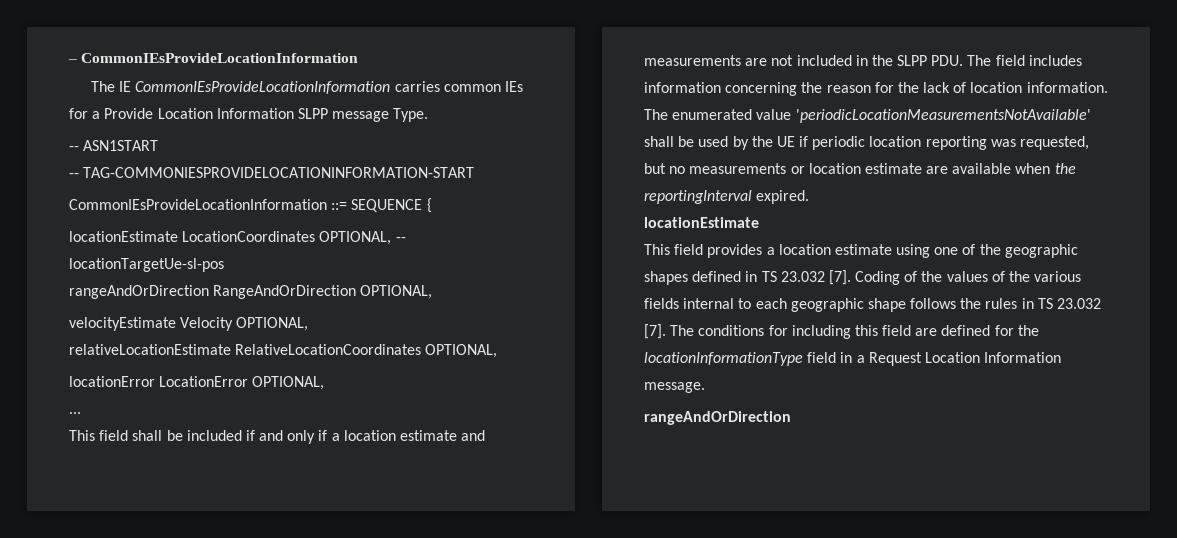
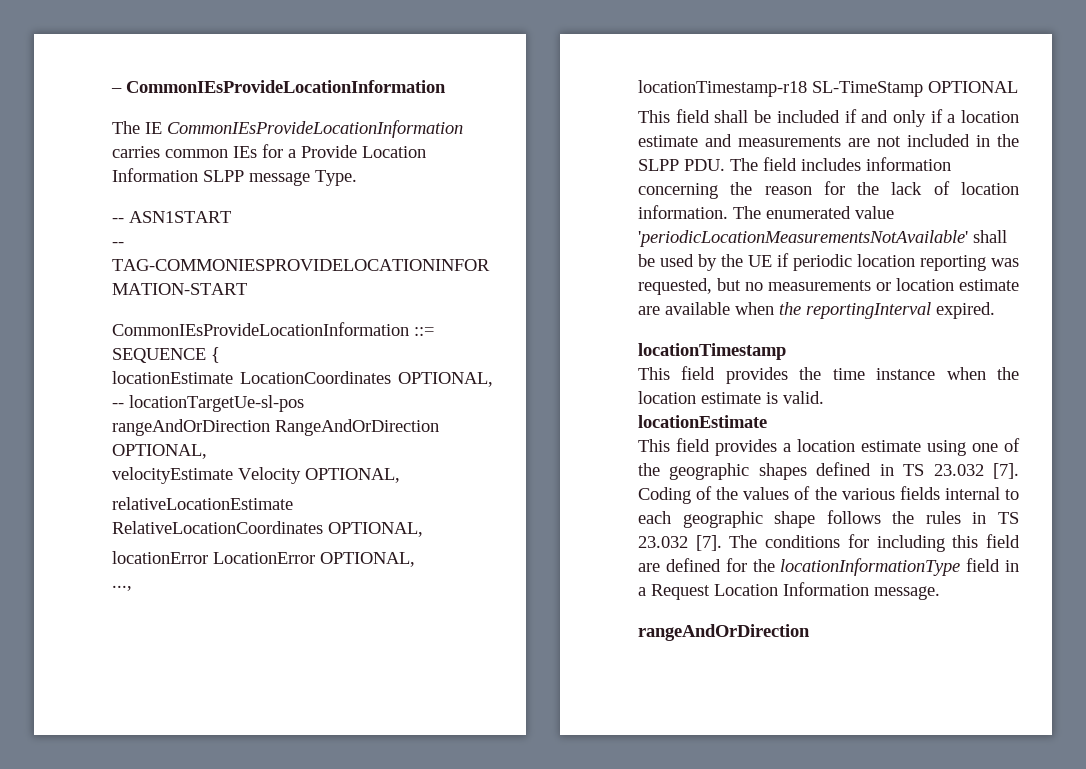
[69,412,81,414] ... -> [112,585,132,591] [638,80,1018,97] ..., // locationTimestamp-r18 SL-TimeStamp OPTIONAL
(810, 197) none -> [638,343,786,360] [638,366,1019,384] [638,391,824,404] // locationTimestamp // This field provides the time instance when the location estimate is valid.

